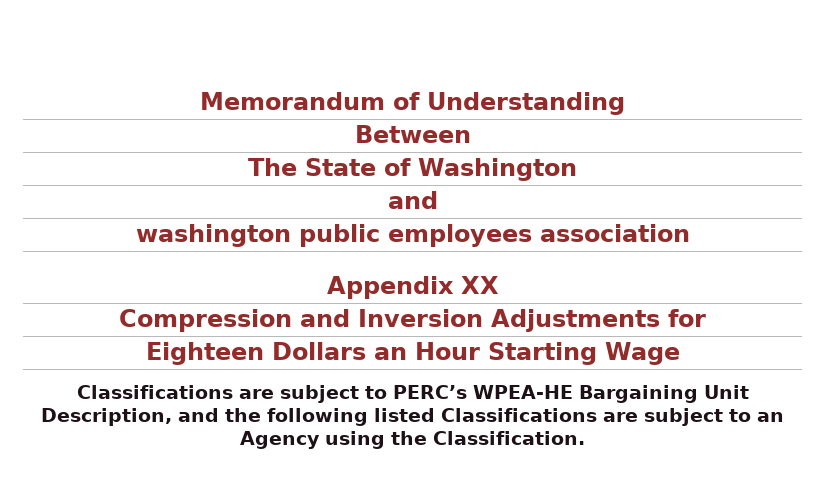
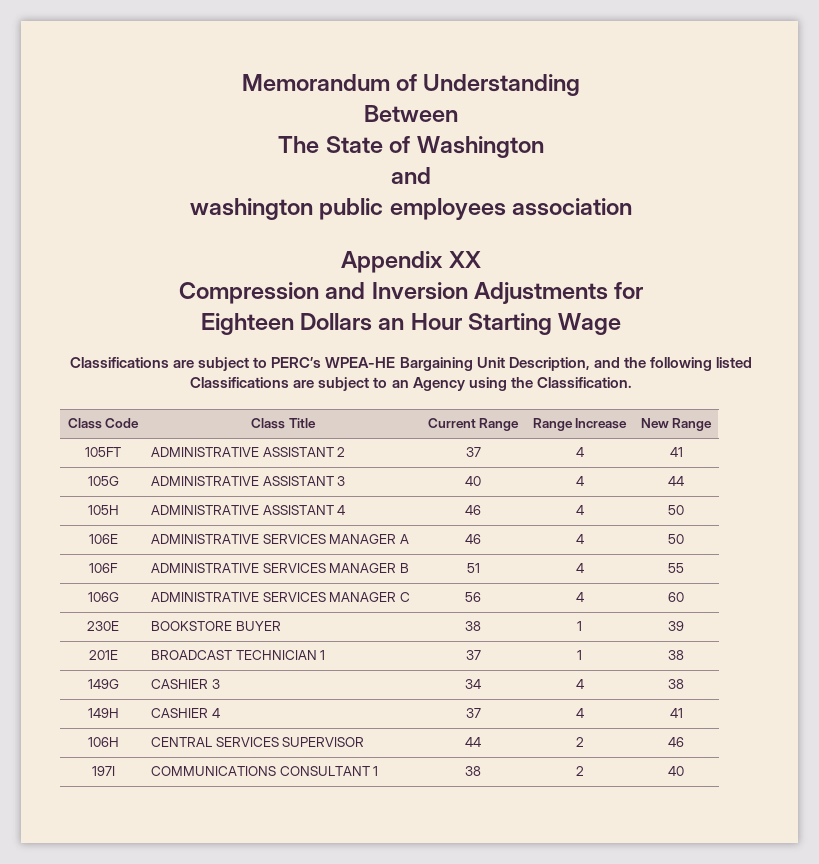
(585, 438) none -> [67,418,140,429] [251,418,316,429] [427,418,520,431] [532,418,628,431] [640,418,713,431] [85,447,121,457] [151,447,346,457] [465,447,481,457] [575,447,584,457] [669,447,683,457] [87,476,119,486] [151,476,346,486] [465,476,481,486] [575,476,584,486] [668,476,684,486] [87,505,119,515] [151,505,346,515] [465,505,481,515] [575,505,584,515] [668,505,684,515] [88,534,118,544] [151,534,410,544] [465,534,481,544] [575,534,584,544] [668,534,684,544] [89,563,118,573] [151,563,410,573] [466,563,480,573] [575,563,584,573] [668,563,684,573] [87,592,119,602] [151,592,411,602] [465,592,481,602] [575,592,584,602] [668,592,684,602] [87,621,119,631] [151,621,281,631] [465,621,481,631] [577,621,582,631] [668,621,684,631] [88,650,118,660] [151,650,326,660] [465,650,481,660] [577,650,582,660] [668,650,684,660] [87,679,119,689] [151,679,220,689] [465,679,481,689] [575,679,584,689] [668,679,684,689] [87,708,119,718] [151,708,220,718] [465,708,481,718] [575,708,584,718] [669,708,683,718] [87,737,119,747] [151,737,365,747] [465,737,481,747] [575,737,584,747] [668,737,684,747] [91,766,115,776] [151,766,379,776] [465,766,481,776] [575,766,584,776] [668,766,684,776] // Class Code | Class Title | Current Range | Range Increase | New Range // 105FT | ADMINISTRATIVE ASSISTANT 2 | 37 | 4 | 41 // 105G | ADMINISTRATIVE ASSISTANT 3 | 40 | 4 | 44 // 105H | ADMINISTRATIVE ASSISTANT 4 | 46 | 4 | 50 // 106E | ADMINISTRATIVE SERVICES MANAGER A | 46 | 4 | 50 // 106F | ADMINISTRATIVE SERVICES MANAGER B | 51 | 4 | 55 // 106G | ADMINISTRATIVE SERVICES MANAGER C | 56 | 4 | 60 // 230E | BOOKSTORE BUYER | 38 | 1 | 39 // 201E | BROADCAST TECHNICIAN 1 | 37 | 1 | 38 // 149G | CASHIER 3 | 34 | 4 | 38 // 149H | CASHIER 4 | 37 | 4 | 41 // 106H | CENTRAL SERVICES SUPERVISOR | 44 | 2 | 46 // 197I | COMMUNICATIONS CONSULTANT 1 | 38 | 2 | 40

